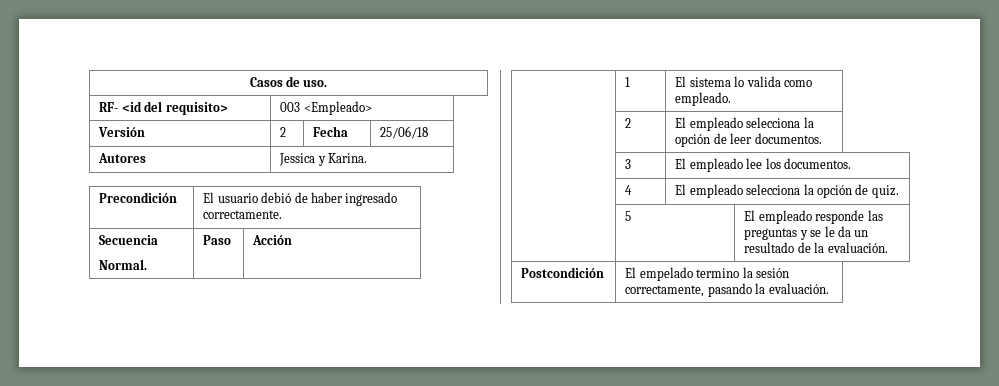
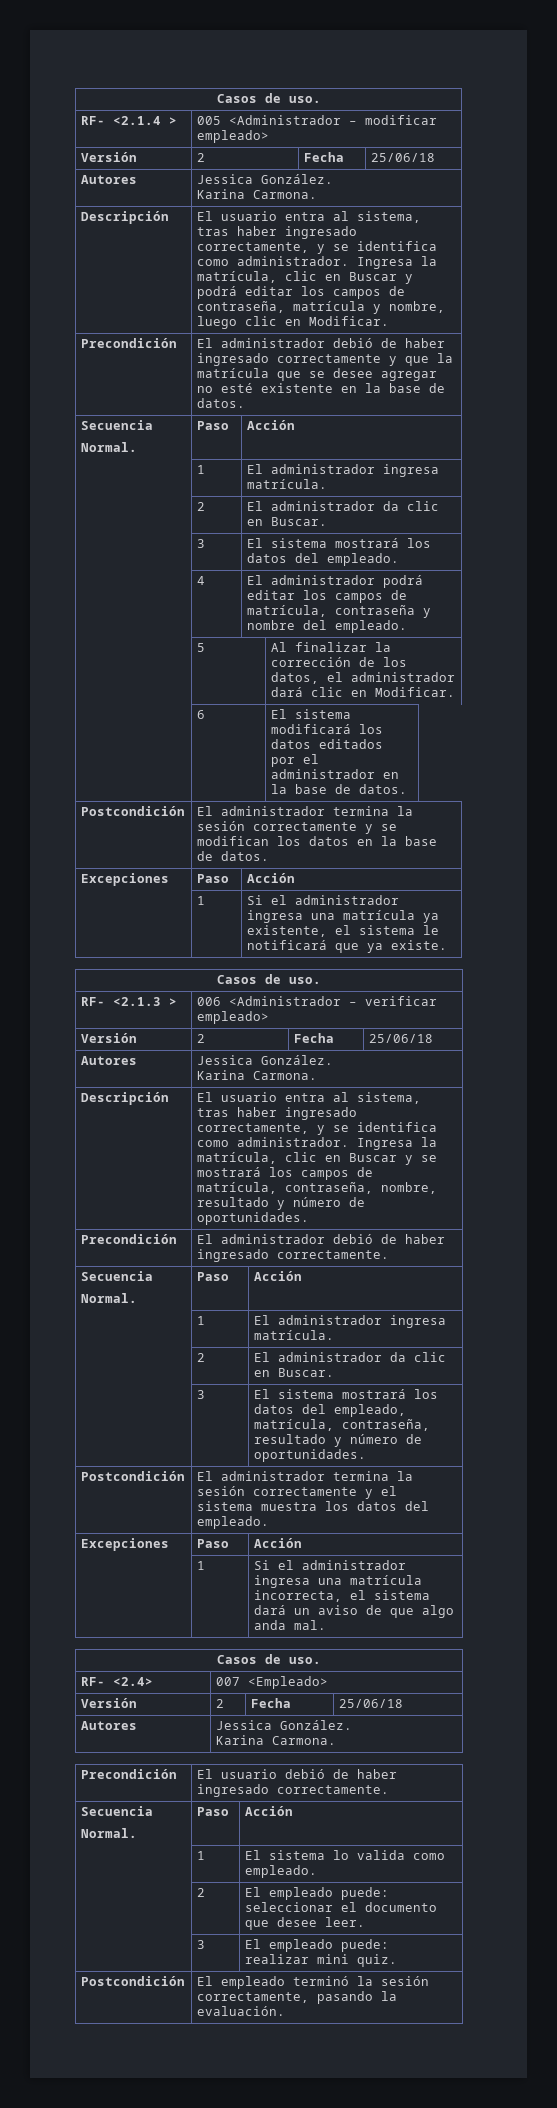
[249,76,328,87] [99,101,228,115] [280,102,301,112] Casos de uso. // RF- <id del requisito> | 003 -> [216,93,321,103] [80,116,177,125] [196,115,437,125] [196,130,269,143] [80,152,137,162] [196,153,205,162] [303,152,344,162] [370,153,435,162] [80,175,137,184] [196,174,333,184] [196,189,317,199] [80,211,169,224] [196,211,421,223] [196,226,357,239] [196,241,437,254] [196,256,437,269] [196,271,413,284] [196,286,405,299] [196,301,445,314] [196,316,389,329] [80,338,177,348] [196,338,445,348] [196,353,453,366] [196,368,437,381] [196,383,445,393] [196,398,245,408] [80,420,153,430] [80,442,137,452] [196,421,229,430] [246,420,295,430] [196,465,205,474] [246,464,439,477] [246,479,327,489] [196,502,205,511] [246,501,439,511] [246,517,327,526] [196,539,205,548] [246,538,431,548] [246,553,399,566] [196,576,205,585] [246,575,423,588] [246,590,407,603] [246,605,431,618] [246,620,407,633] [196,643,205,652] [270,642,391,652] [270,657,407,667] [270,672,455,684] [270,687,455,697] [196,710,205,719] [270,709,351,719] [270,724,383,734] [270,739,383,749] [270,754,319,767] [270,769,399,779] [270,784,407,794] [80,806,185,816] [196,806,413,816] [196,821,397,834] [196,836,437,846] [196,851,269,861] [80,873,169,886] [196,874,229,883] [246,873,295,883] [196,896,205,905] [246,895,399,905] [246,910,439,923] [246,925,439,937] [246,940,447,953] [217,974,321,984] [80,997,177,1006] [196,996,437,1006] [196,1011,269,1024] [80,1033,137,1043] [196,1034,205,1043] [293,1033,334,1043] [368,1034,433,1043] [80,1056,137,1065] [196,1055,333,1065] [196,1070,317,1080] [80,1092,169,1105] [196,1092,421,1104] [196,1107,357,1120] [196,1122,437,1135] [196,1137,437,1150] [196,1152,437,1165] [196,1167,373,1180] [196,1182,437,1194] [196,1197,365,1210] [196,1212,309,1225] [80,1234,177,1244] [196,1234,445,1244] [196,1249,389,1262] [80,1271,153,1281] [80,1293,137,1303] [196,1272,229,1281] [253,1271,302,1281] [196,1316,205,1325] [253,1315,446,1328] [253,1330,334,1340] [196,1353,205,1362] [253,1352,446,1362] [253,1368,334,1377] [196,1390,205,1399] [253,1389,438,1399] [253,1404,406,1417] [253,1419,430,1431] [253,1434,422,1447] [253,1449,366,1462] [80,1471,185,1481] [196,1471,413,1481] [196,1486,397,1499] [196,1501,429,1511] [196,1516,269,1529] [80,1538,169,1551] [196,1539,229,1548] [253,1538,302,1548] [196,1561,205,1570] [253,1560,406,1570] [253,1575,422,1588] [253,1590,430,1602] [253,1605,454,1618] [253,1620,326,1630] [217,1654,321,1664] [80,1677,153,1686] [215,1677,240,1686] Casos de uso. // RF- <2.1.4 > | 005 <Administrador – modificar empleado> // Versión | 2 | Fecha | 25/06/18 // Autores | Jessica González. // Karina Carmona. // Descripción | El usuario entra al sistema, tras haber ingresado correctamente, y se identifica como administrador. Ingresa la matrícula, clic en Buscar y podrá editar los campos de contraseña, matrícula y nombre, luego clic en Modificar. // Precondición | El administrador debió de haber ingresado correctamente y que la matrícula que se desee agregar no esté existente en la base de datos. // Secuencia // Normal. | Paso | Acción // | 1 | El administrador ingresa matrícula. // | 2 | El administrador da clic en Buscar. // | 3 | El sistema mostrará los datos del empleado. // | 4 | El administrador podrá editar los campos de matrícula, contraseña y nombre del empleado. // | 5 | Al finalizar la corrección de los datos, el administrador dará clic en Modificar. // | 6 | El sistema modificará los datos editados por el administrador en la base de datos. // Postcondición | El administrador termina la sesión correctamente y se modifican los datos en la base de datos. // Excepciones | Paso | Acción // | 1 | Si el administrador ingresa una matrícula ya existente, el sistema le notificará que ya existe. // Casos de uso. // RF- <2.1.3 > | 006 <Administrador – verificar empleado> // Versión | 2 | Fecha | 25/06/18 // Autores | Jessica González. // Karina Carmona. // Descripción | El usuario entra al sistema, tras haber ingresado correctamente, y se identifica como administrador. Ingresa la matrícula, clic en Buscar y se mostrará los campos de matrícula, contraseña, nombre, resultado y número de oportunidades. // Precondición | El administrador debió de haber ingresado correctamente. // Secuencia // Normal. | Paso | Acción // | 1 | El administrador ingresa matrícula. // | 2 | El administrador da clic en Buscar. // | 3 | El sistema mostrará los datos del empleado, matrícula, contraseña, resultado y número de oportunidades. // Postcondición | El administrador termina la sesión correctamente y el sistema muestra los datos del empleado. // Excepciones | Paso | Acción // | 1 | Si el administrador ingresa una matrícula incorrecta, el sistema dará un aviso de que algo anda mal. // Casos de uso. // RF- <2.4> | 007
[317,153,368,166] y Karina. -> [279,1720,352,1730] [215,1735,336,1745] González. // Karina Carmona.
[746,117,814,128] [675,133,822,147] [625,159,632,169] [675,158,851,172] [625,185,633,195] [675,184,899,198] [625,211,632,221] [744,210,883,224] [744,226,869,240] [744,242,888,253] [521,267,605,278] [625,267,740,281] selecciona la opción de leer documentos. // | 3 | El empleado lee los documentos. // | 4 | El empleado selecciona la opción de quiz. // | 5 | El empleado responde las preguntas y se le da un resultado de la evaluación. // Postcondición | El empelado termino -> [340,1887,389,1900] [244,1902,437,1912] [244,1917,365,1930] [196,1940,205,1949] [244,1939,389,1952] [244,1954,397,1967] [80,1976,185,1986] [196,1976,349,1989] puede: seleccionar el documento que desee leer. // | 3 | El empleado puede: realizar mini quiz. // Postcondición | El empleado terminó

